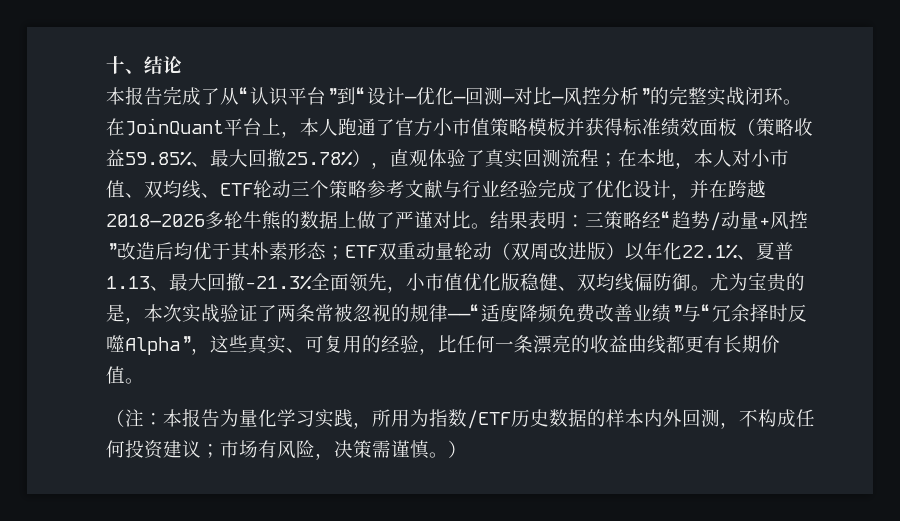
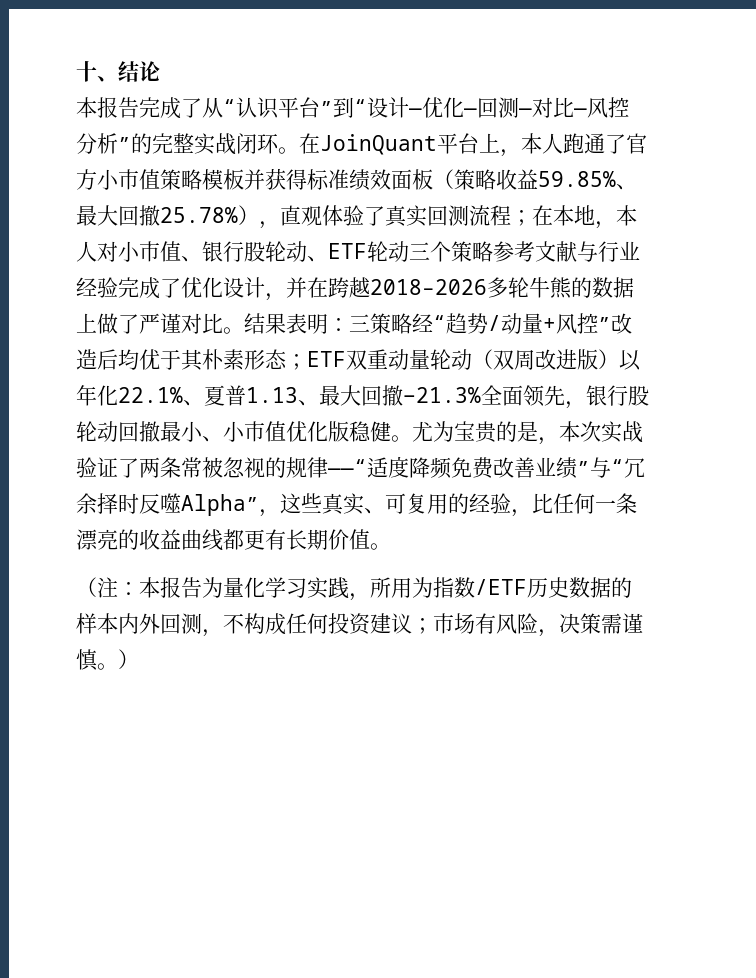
[144,180,201,199] 双均线 -> [202,241,307,262] 银行股轮动
(406, 289) none -> [586,385,649,406] [76,421,223,442] 银行股轮动回撤最小、
[558,273,691,292] 、双均线偏防御 -> (391, 431) none

